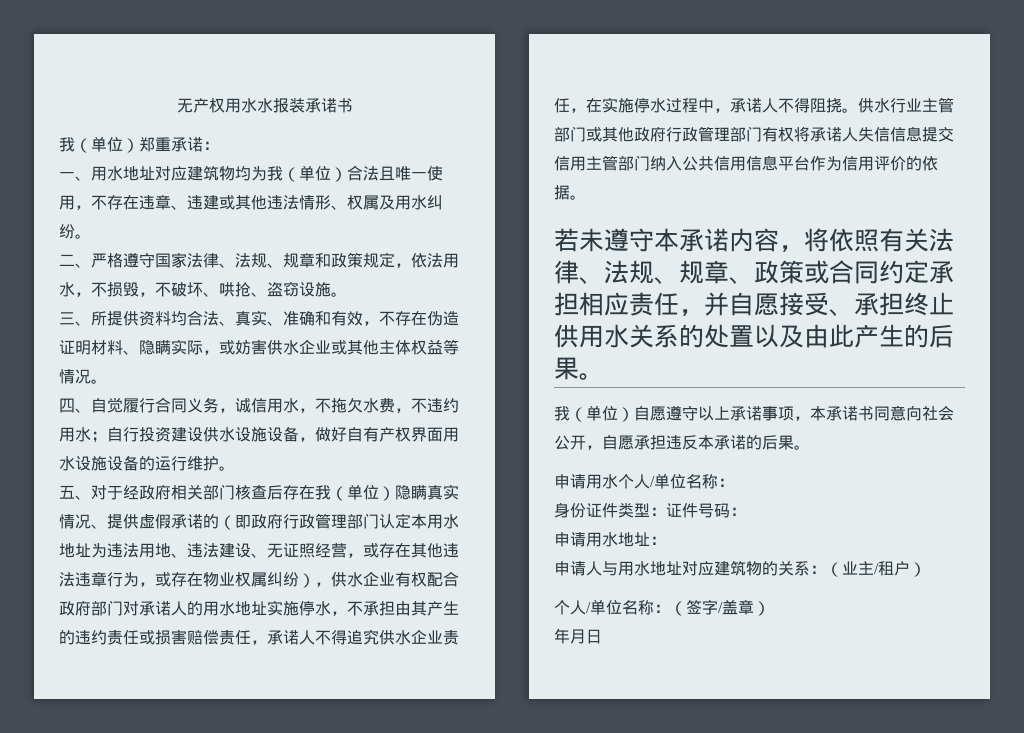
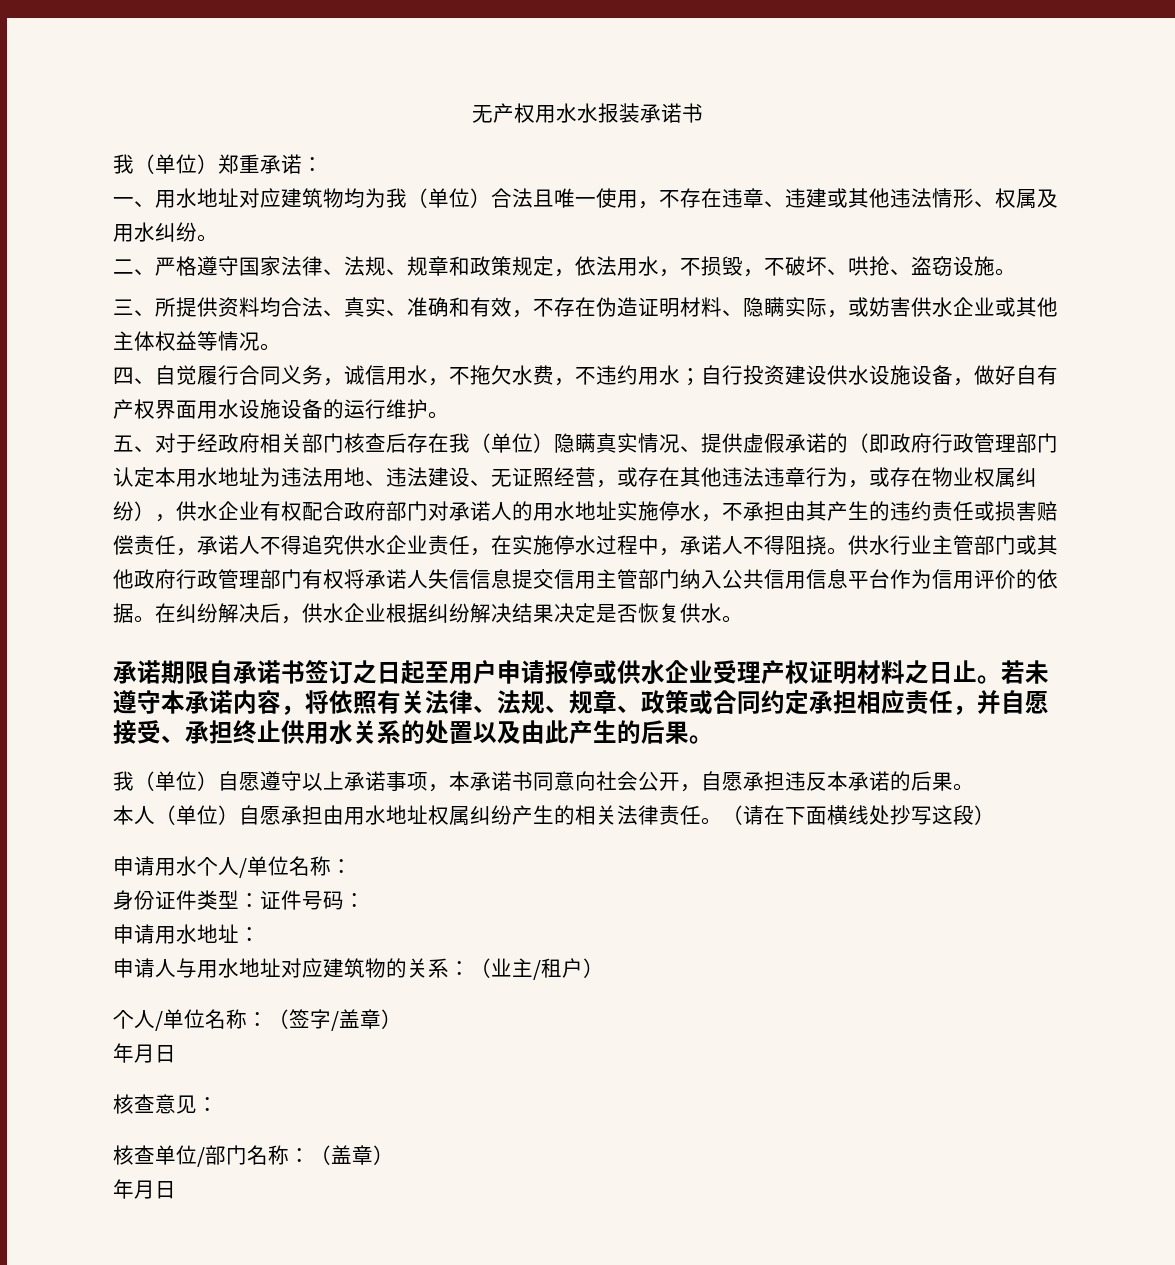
(586, 197) // -> [155,603,743,624] [113,660,1001,685] 在纠纷解决后，供水企业根据纠纷解决结果决定是否恢复供水。 // 承诺期限自承诺书签订之日起至用户申请报停或供水企业受理产权证明材料之日止。
(810, 447) none -> [113,805,995,826] // 本人（单位）自愿承担由用水地址权属纠纷产生的相关法律责任。（请在下面横线处抄写这段）
(602, 636) none -> [113,1094,218,1114] [113,1145,394,1167] [113,1179,176,1199] // 核查意见： // 核查单位/部门名称：（盖章） // 年月日

